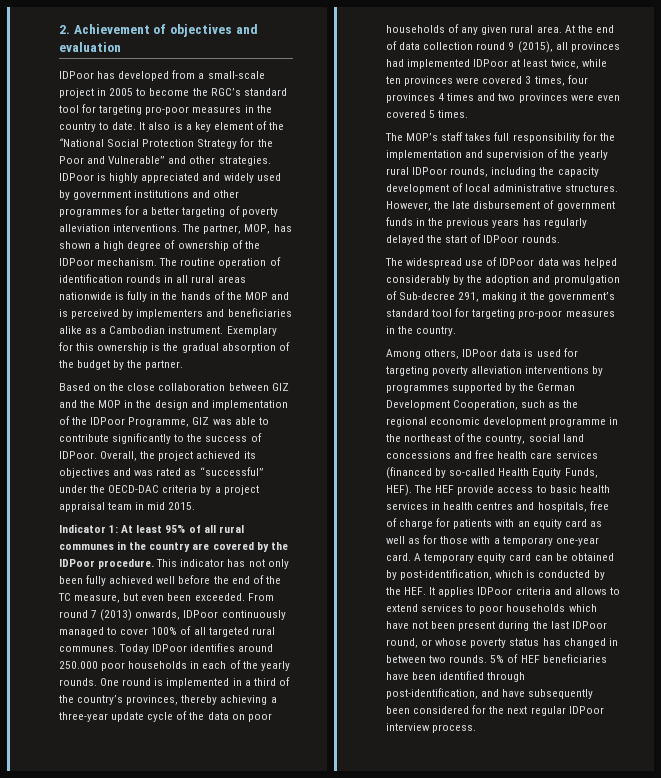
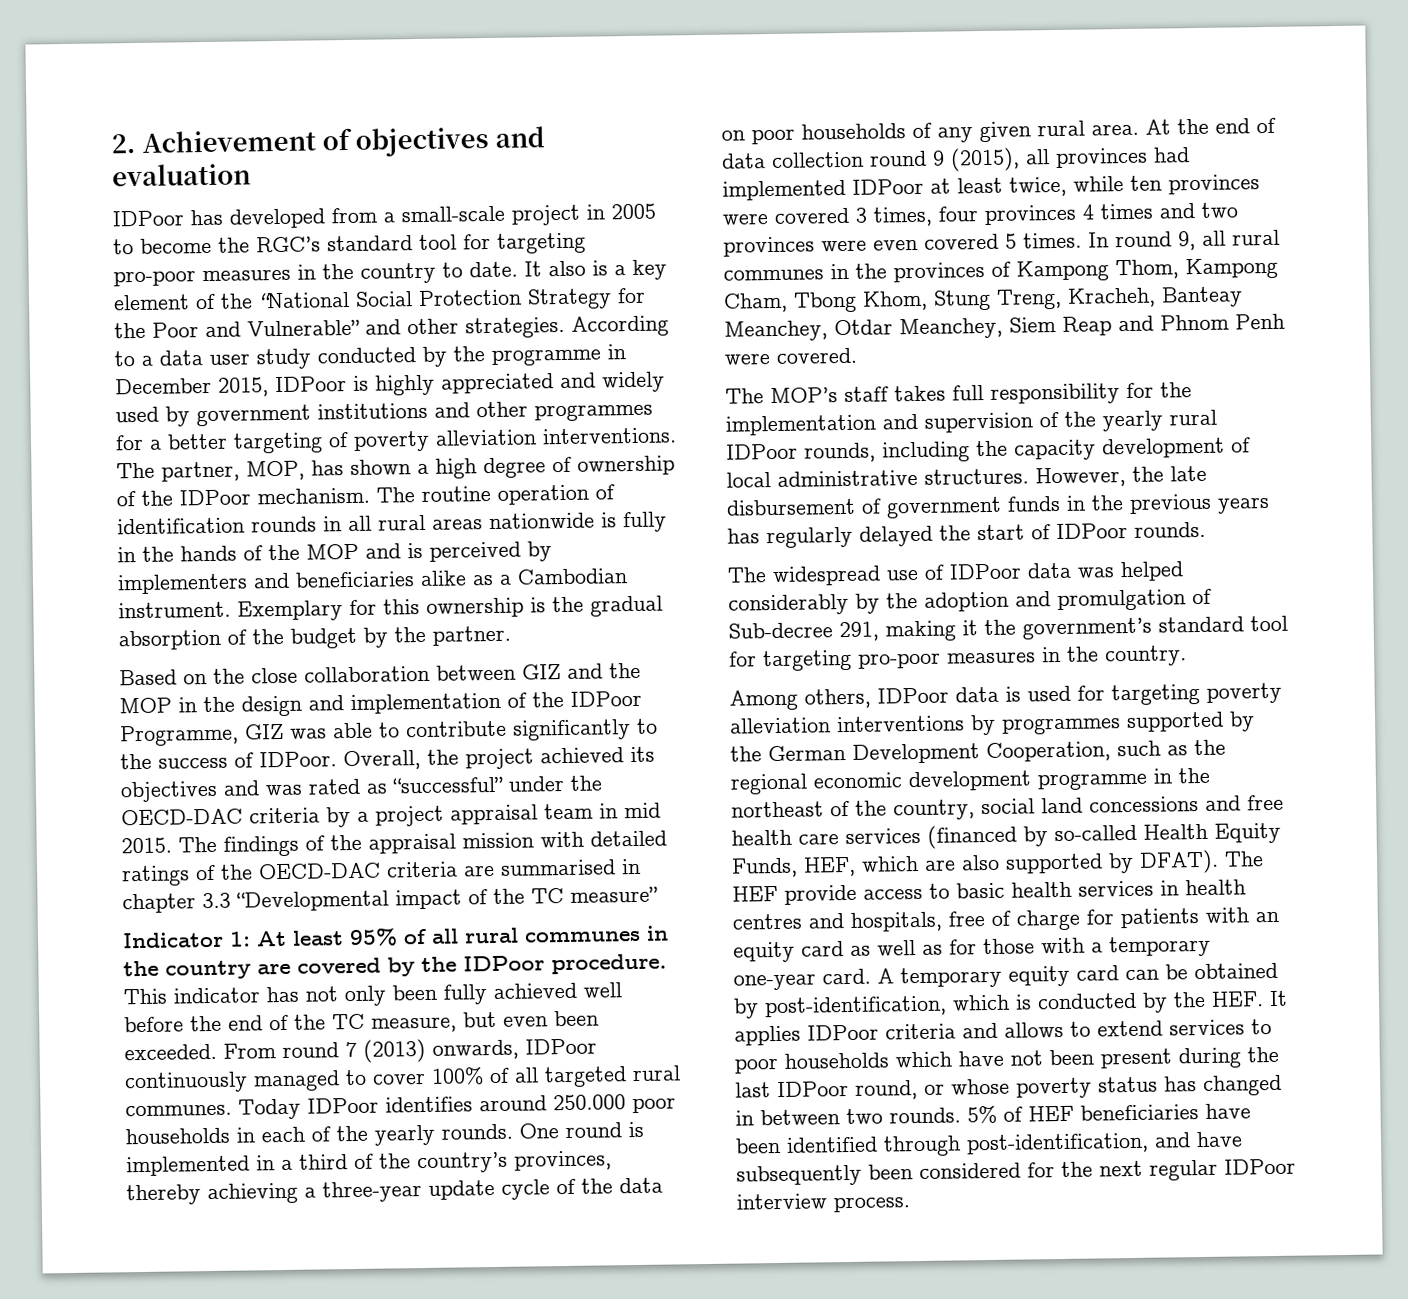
(271, 161) none -> [571,315,669,337] [114,344,626,370] [115,377,269,397] According to a data user study conducted by the programme in December 2015,
(196, 506) none -> [178,830,667,857] [122,858,641,887] [122,886,658,914] The findings of the appraisal mission with detailed ratings of the OECD-DAC criteria are summarised in chapter 3.3 “Developmental impact of the TC measure”
(469, 114) none -> [1088,229,1280,251] [723,257,1278,283] [723,286,1243,313] [724,313,1285,342] [724,347,857,365] In round 9, all rural communes in the provinces of Kampong Thom, Kampong Cham, Tbong Khom, Stung Treng, Kracheh, Banteay Meanchey, Otdar Meanchey, Siem Reap and Phnom Penh were covered.
[386,484,412,496] HEF). -> [803,849,1219,877] HEF, which are also supported by DFAT).

